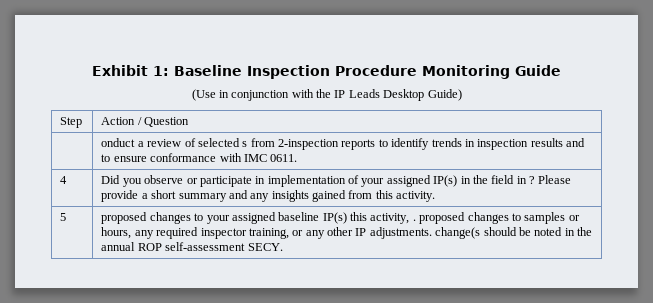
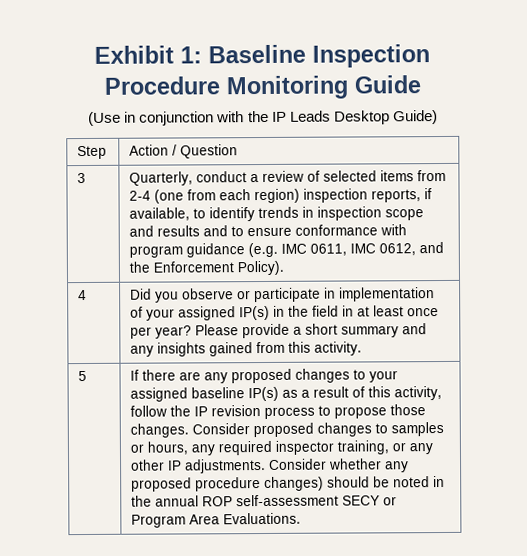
[101,138,136,147] | onduct -> [77,172,87,184] [129,171,248,186] 3 | Quarterly, conduct
[242,138,376,150] s from 2-inspection reports -> [380,169,447,182] [129,188,433,204] [129,207,191,221] items from 2-4 (one from each region) inspection reports, if available,
(529, 144) none -> [385,209,425,221] [129,225,155,237] scope and
[243,154,298,162] IMC 0611. -> [129,241,445,258] [129,260,285,276] program guidance (e.g. IMC 0611, IMC 0612, and the Enforcement Policy).
[529,176,536,184] ? -> [357,305,440,317] [130,325,193,339] at least once per year?
(67, 217) none -> [130,369,229,384] If there are any
[350,212,416,224] this activity, . -> [282,386,443,401] [130,404,427,419] [130,423,251,438] as a result of this activity, follow the IP revision process to propose those changes. Consider
[435,227,481,239] change(s -> [269,458,410,473] [131,476,325,492] Consider whether any proposed procedure changes)
[247,243,283,251] SECY. -> [342,495,398,506] [131,512,302,528] SECY or Program Area Evaluations.

